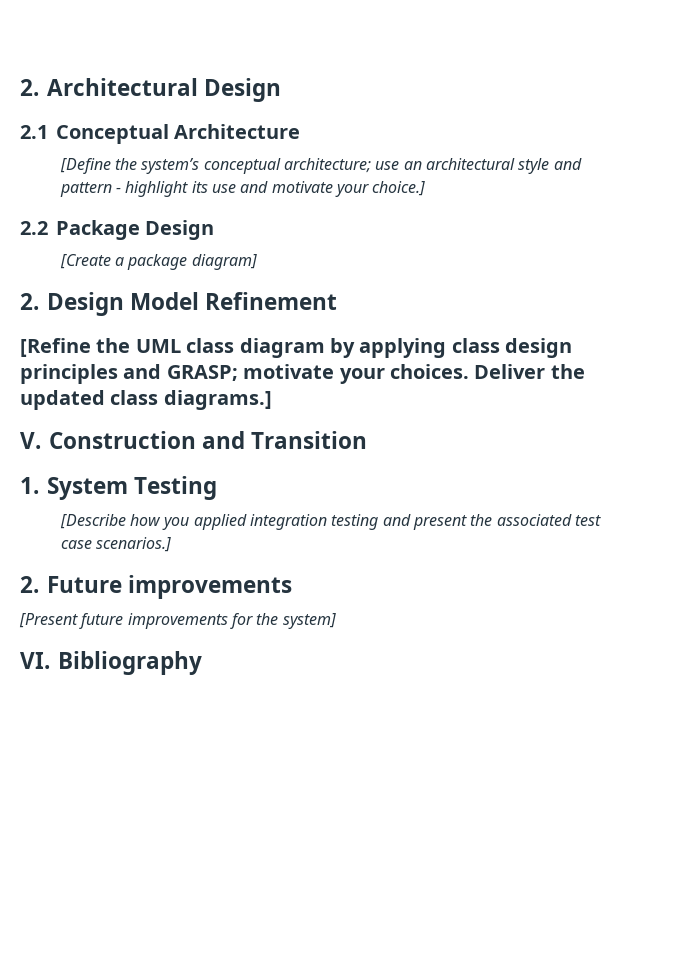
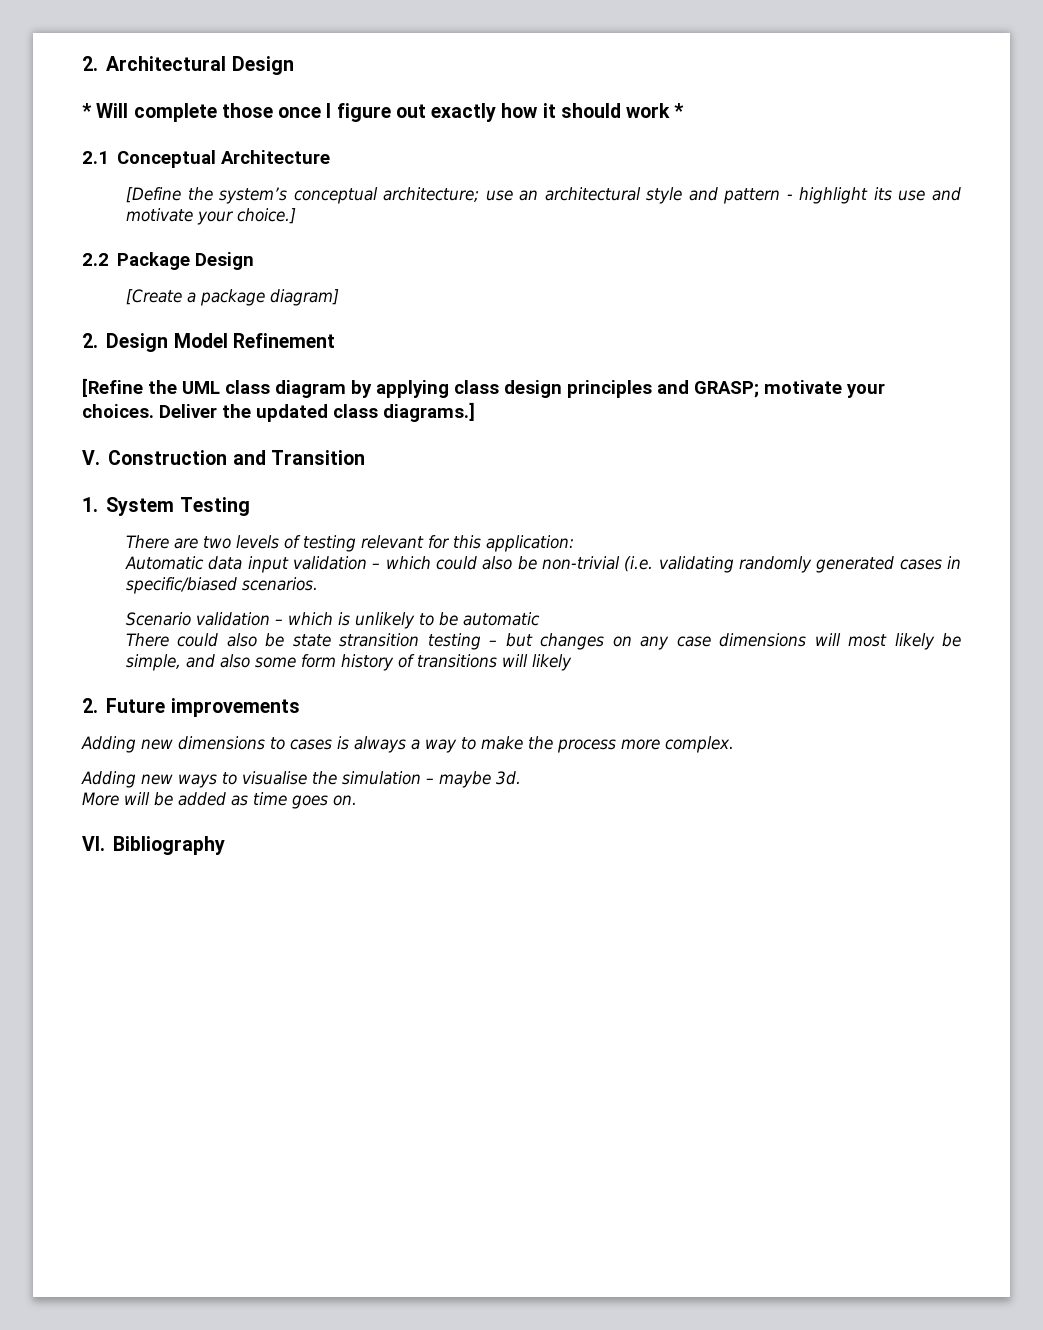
(282, 90) none -> [82,103,685,122] // * Will complete those once I figure out exactly how it should work *
[59,514,602,530] [60,537,172,552] [20,575,293,599] [19,613,336,629] [Describe how you applied integration testing and present the associated test case scenarios.] // 2. Future improvements // [Present future improvements for the system] -> [125,535,574,552] [124,556,961,573] [125,577,318,594] [125,612,540,629] [125,633,961,650] [125,654,572,671] [82,698,300,717] [81,736,734,753] [81,771,521,788] [82,792,357,809] There are two levels of testing relevant for this application: // Automatic data input validation – which could also be non-trivial (i.e. validating randomly generated cases in specific/biased scenarios. // Scenario validation – which is unlikely to be automatic // There could also be state stransition testing – but changes on any case dimensions will most likely be simple, and also some form history of transitions will likely // 2. Future improvements // Adding new dimensions to cases is always a way to make the process more complex. // Adding new ways to visualise the simulation – maybe 3d. // More will be added as time goes on.

